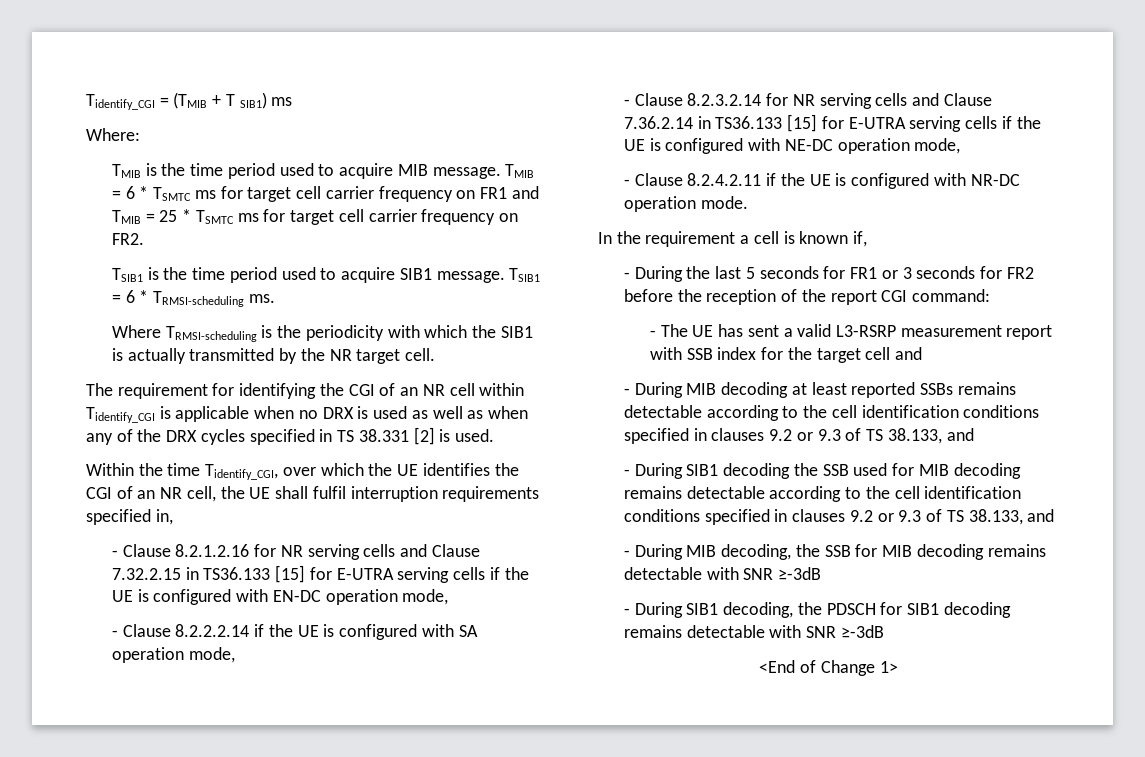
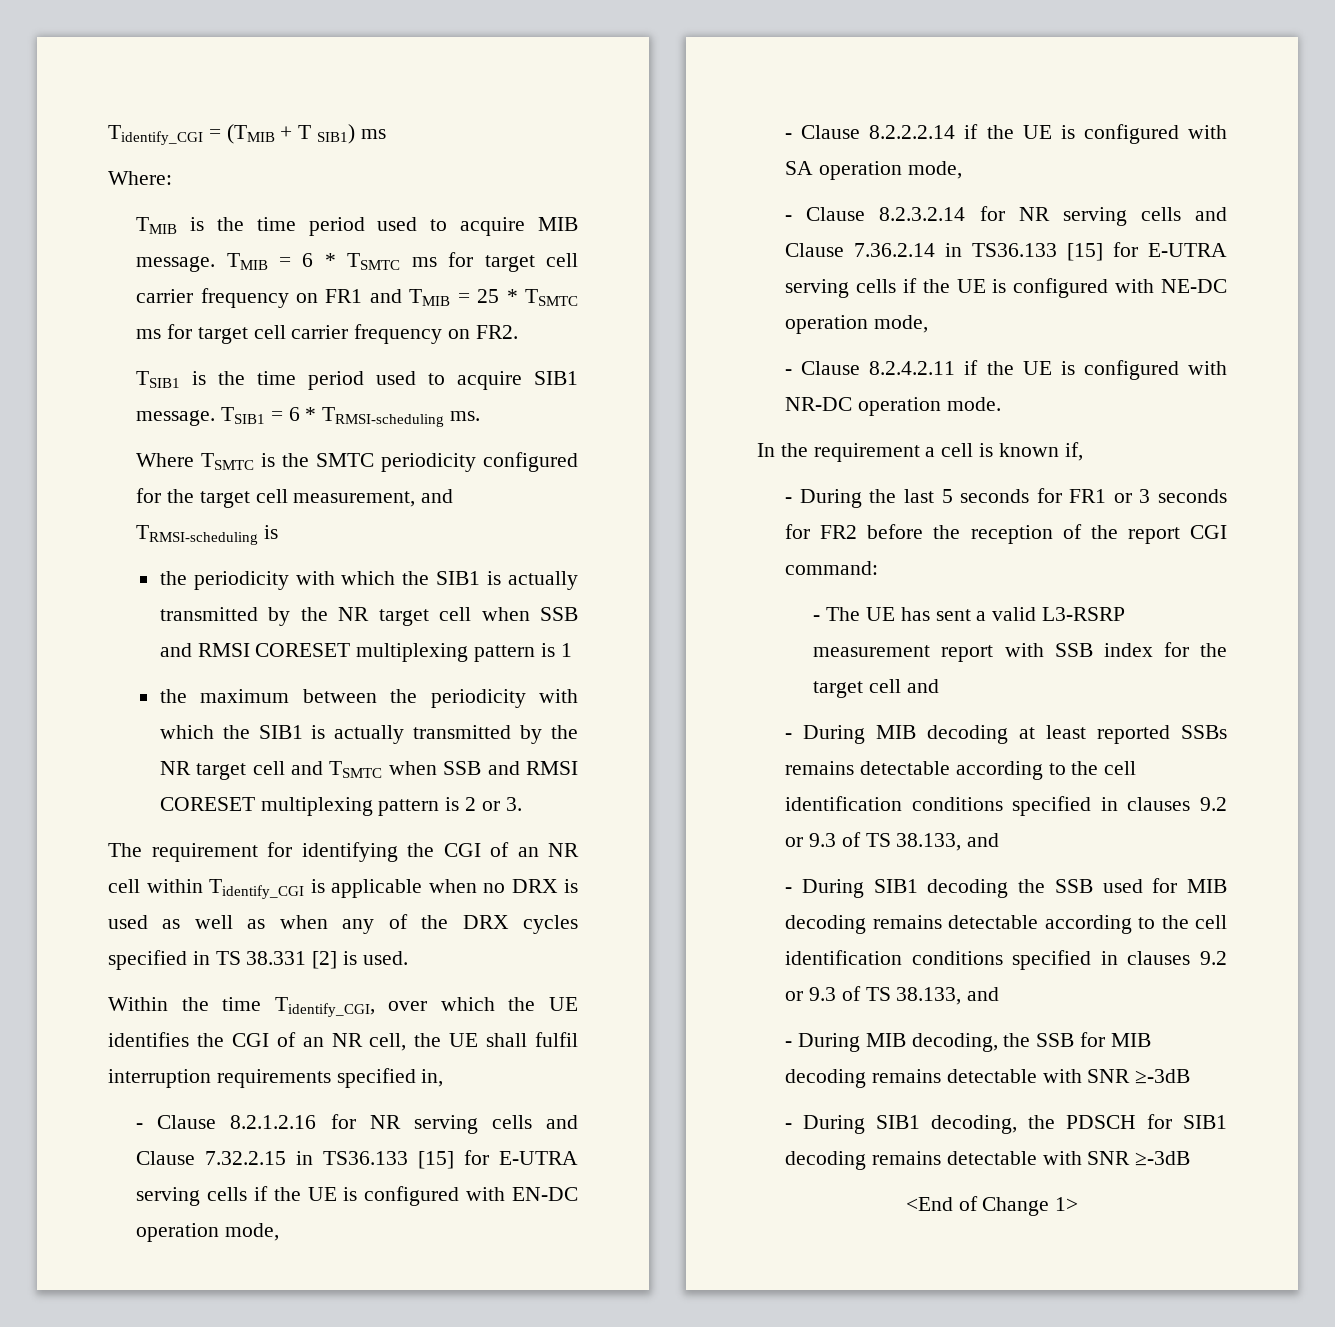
(161, 331) none -> [201,452,578,472] [136,488,454,508] TSMTC is the SMTC periodicity configured for the target cell measurement, and
(273, 331) none -> (278, 532) //
[405,348,436,361] cell. -> [439,607,578,621] [159,643,572,662] [159,689,578,708] [159,725,578,744] [159,761,578,780] [159,797,522,816] cell when SSB and RMSI CORESET multiplexing pattern is 1 // the maximum between the periodicity with which the SIB1 is actually transmitted by the NR target cell and TSMTC when SSB and RMSI CORESET multiplexing pattern is 2 or 3.

